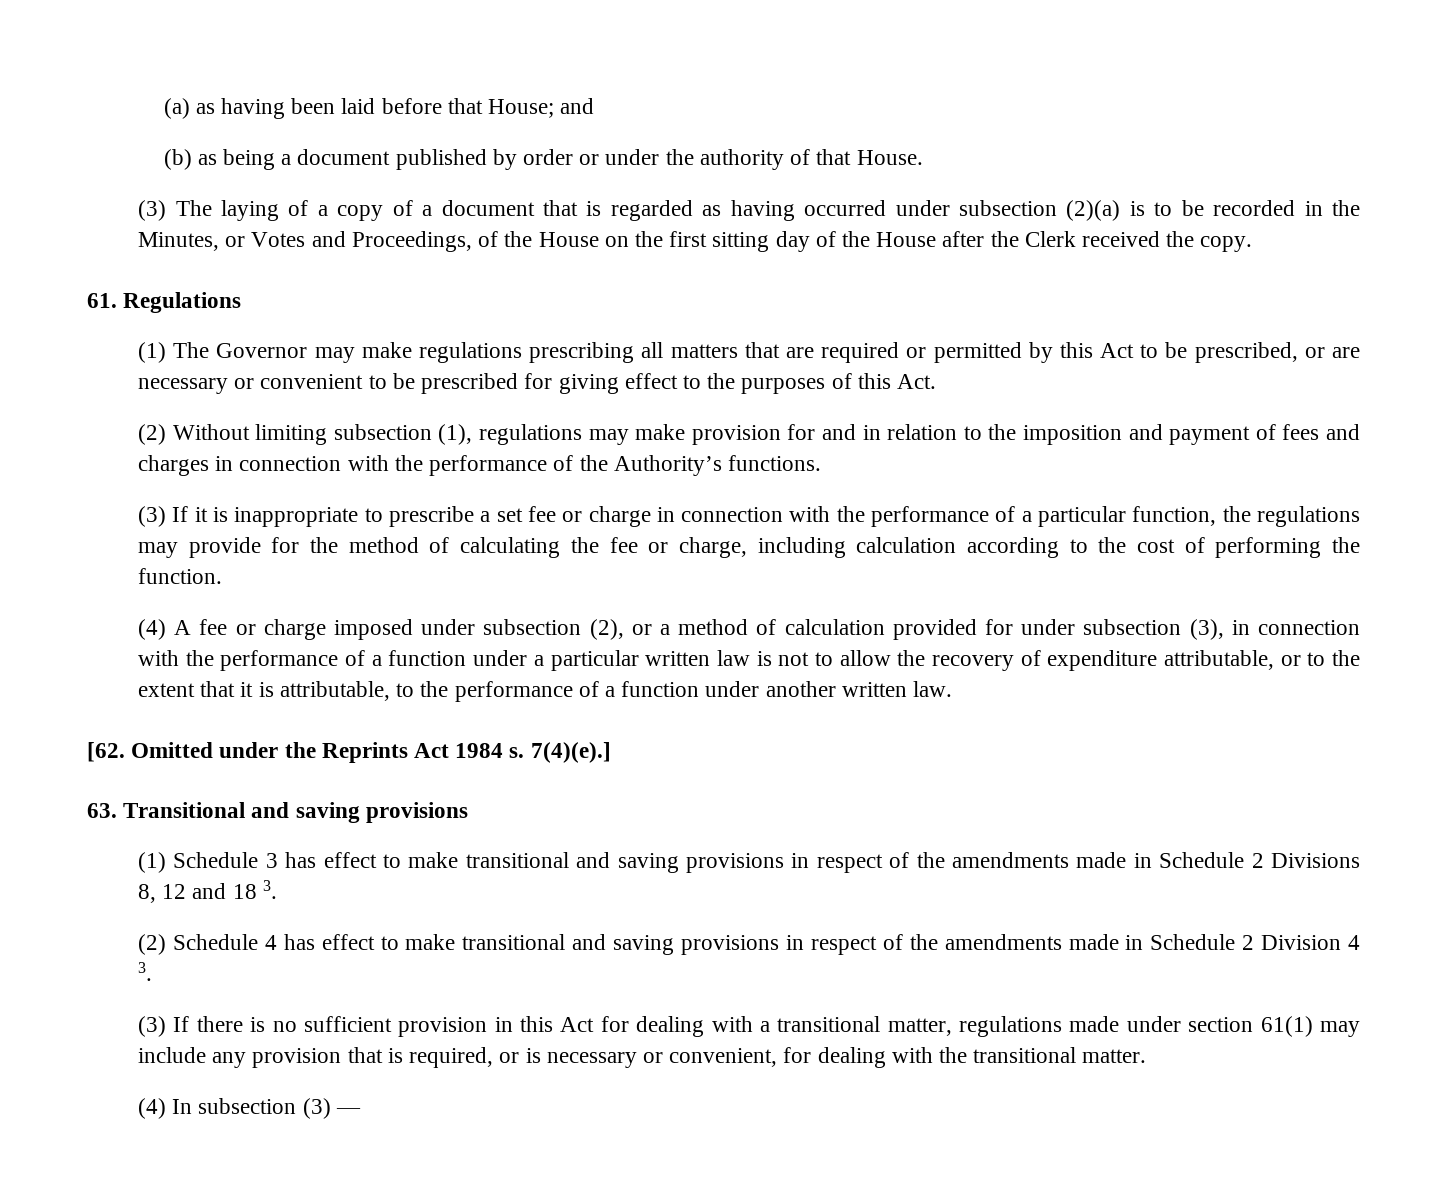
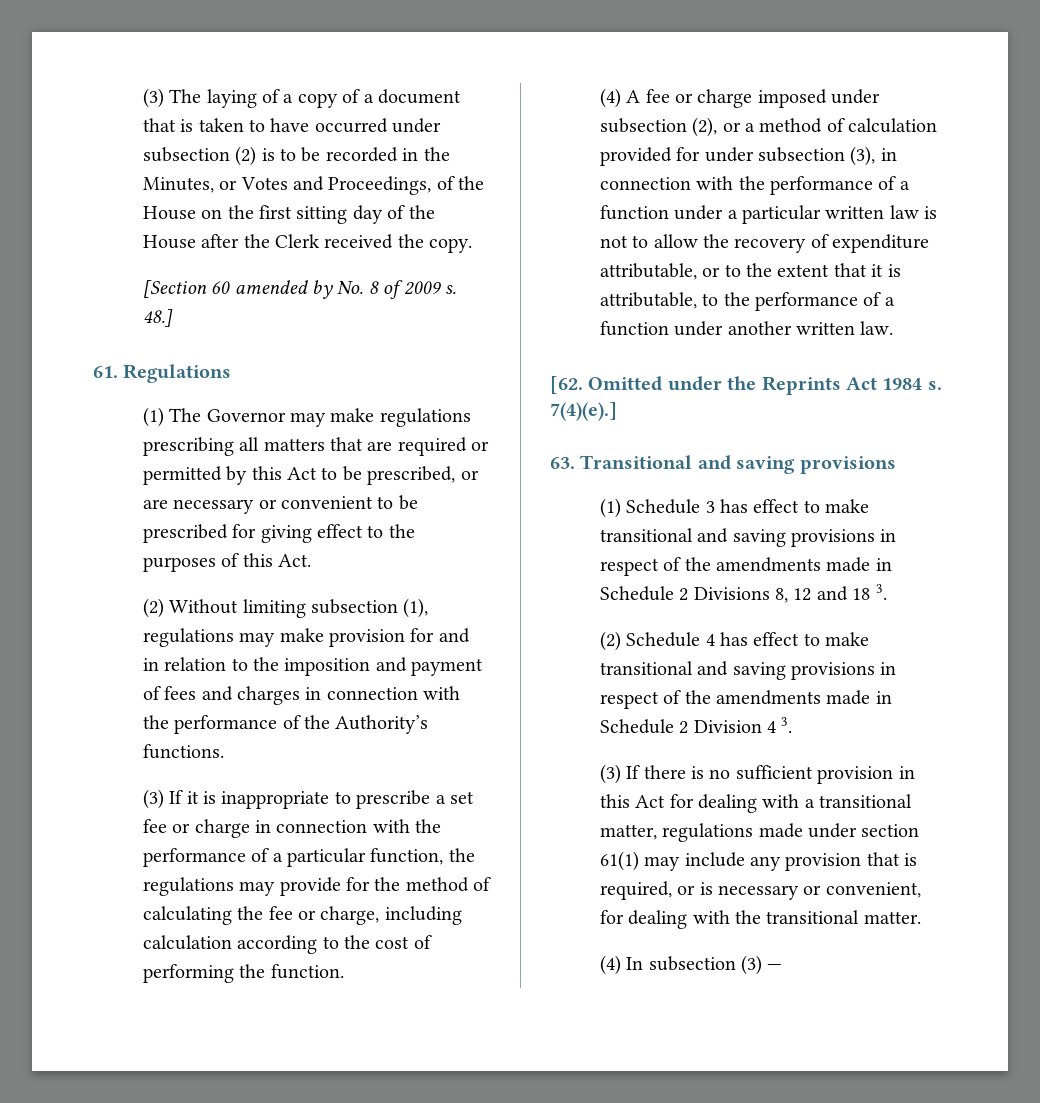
[163,98,595,119] [163,149,923,170] (a) as having been laid before that House; and // (b) as being a document published by order or under the authority of that House. // -> (142, 98) none
[610,200,795,221] regarded as having -> [198,118,310,132] taken to have
[1066,200,1121,221] (2)(a) -> [235,146,257,166] (2)
(1253, 244) none -> [142,280,456,299] [142,309,173,327] // [Section 60 amended by No. 8 of 2009 s. 48.]

